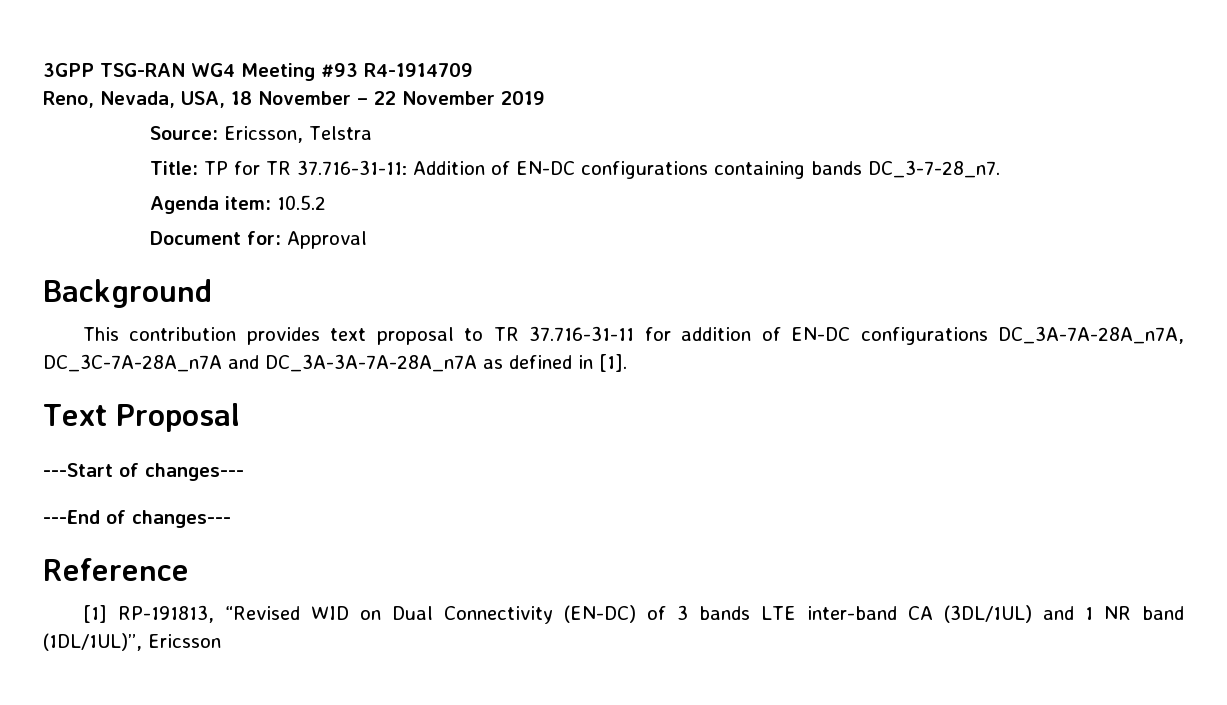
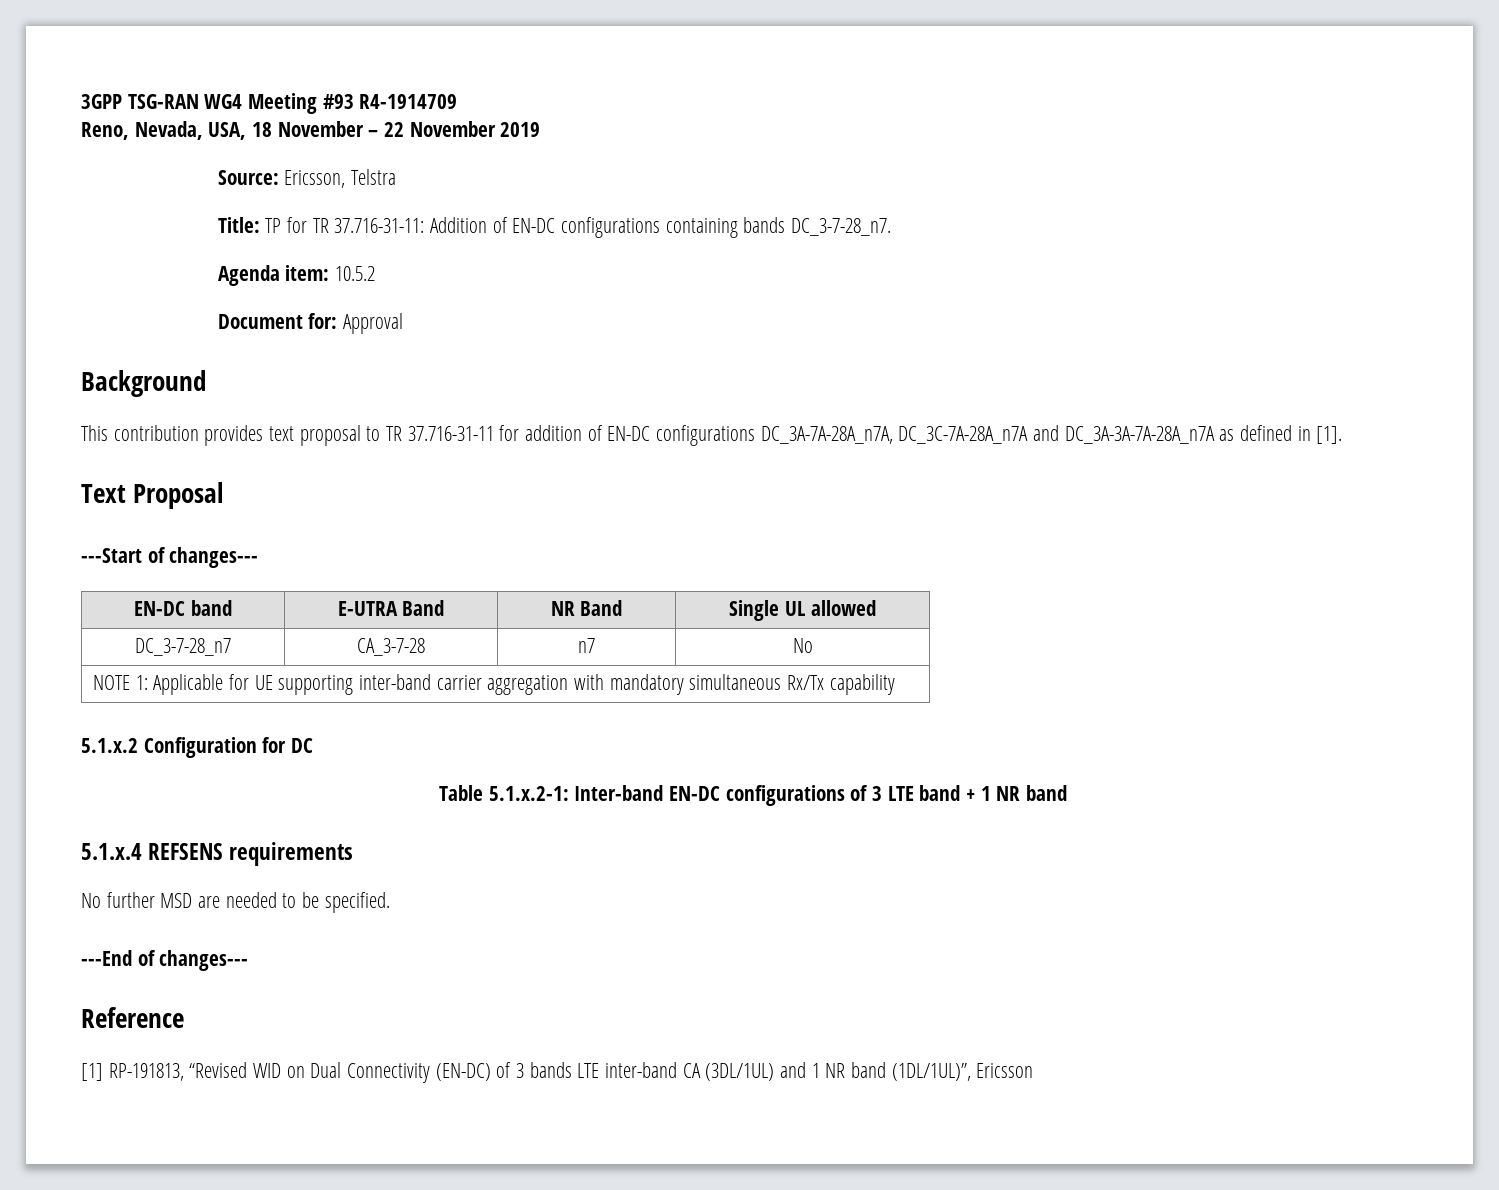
(244, 472) none -> [134,600,232,616] [337,600,445,616] [550,600,623,616] [729,600,876,621] [135,638,231,656] [357,638,425,656] [578,638,595,653] [792,638,813,653] [92,674,895,695] [81,737,314,758] [438,785,1068,806] [81,842,354,866] [81,892,390,913] // EN-DC band | E-UTRA Band | NR Band | Single UL allowed // DC_3-7-28_n7 | CA_3-7-28 | n7 | No // NOTE 1: Applicable for UE supporting inter-band carrier aggregation with mandatory simultaneous Rx/Tx capability // 5.1.x.2 Configuration for DC // Table 5.1.x.2-1: Inter-band EN-DC configurations of 3 LTE band + 1 NR band // 5.1.x.4 REFSENS requirements // No further MSD are needed to be specified.

